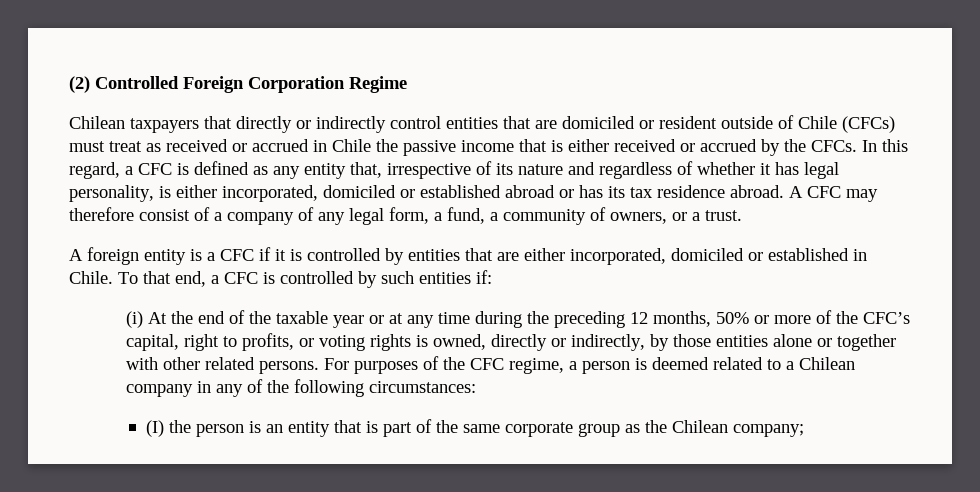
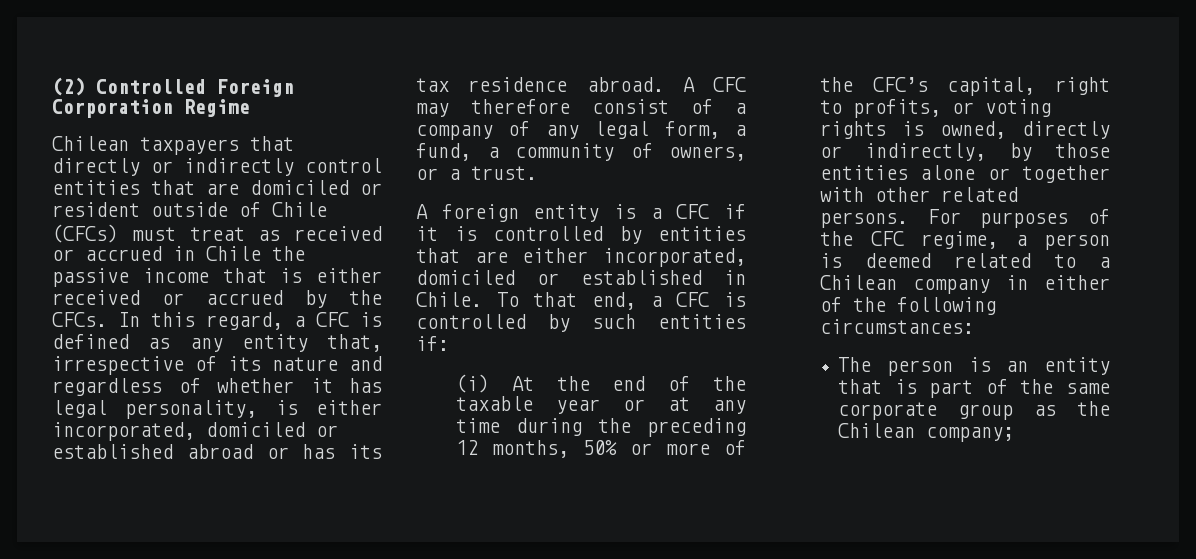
[215,384,243,397] any -> [1044,275,1110,290] either
[146,420,192,437] (I) the -> [838,357,872,372] The

